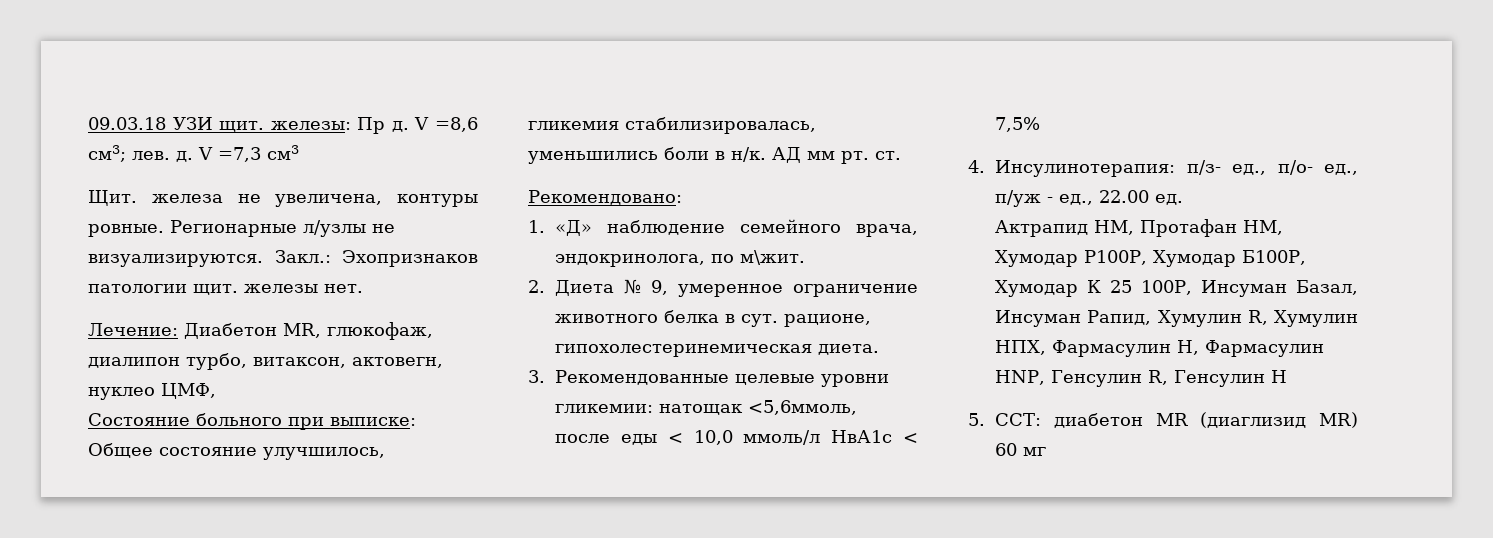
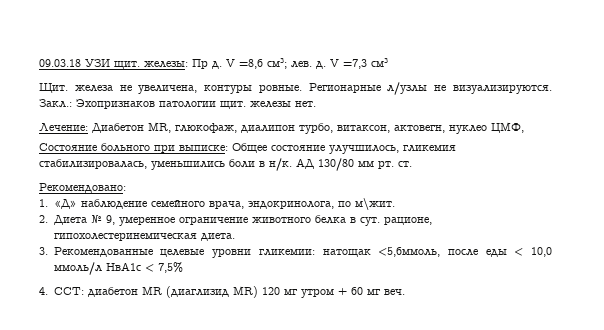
(801, 155) none -> [318,158,354,171] 130/80
[995,160,1358,177] [995,190,1184,207] [995,219,1284,237] [995,250,1307,267] [995,280,1358,297] [995,310,1358,327] [995,340,1325,357] [995,370,1288,387] [968,413,985,426] Инсулинотерапия: п/з- ед., п/о- ед., п/уж - ед., 22.00 ед. // Актрапид НМ, Протафан НМ, Хумодар Р100Р, Хумодар Б100Р, Хумодар К 25 100Р, Инсуман Базал, Инсуман Рапид, Хумулин R, Хумулин НПХ, Фармасулин Н, Фармасулин НNР, Генсулин R, Генсулин Н // 5. -> (48, 291) none
(1358, 420) none -> [261,287,347,298] 120 мг утром +
(1047, 451) none -> [383,289,405,295] веч.

